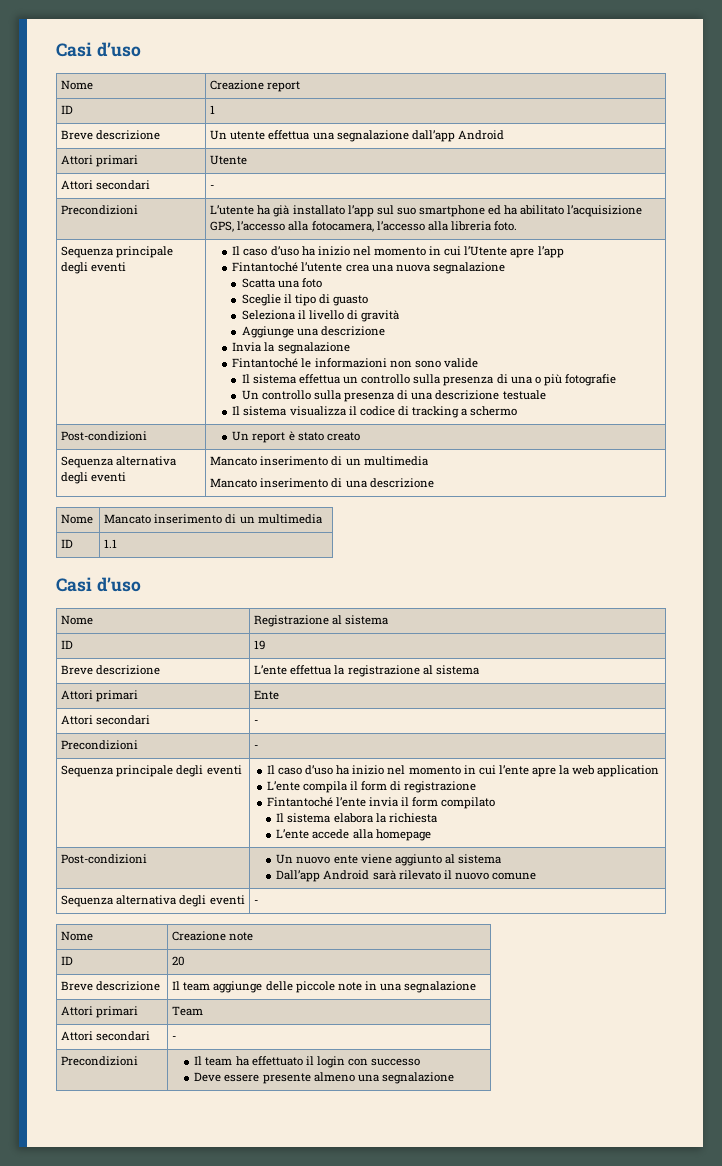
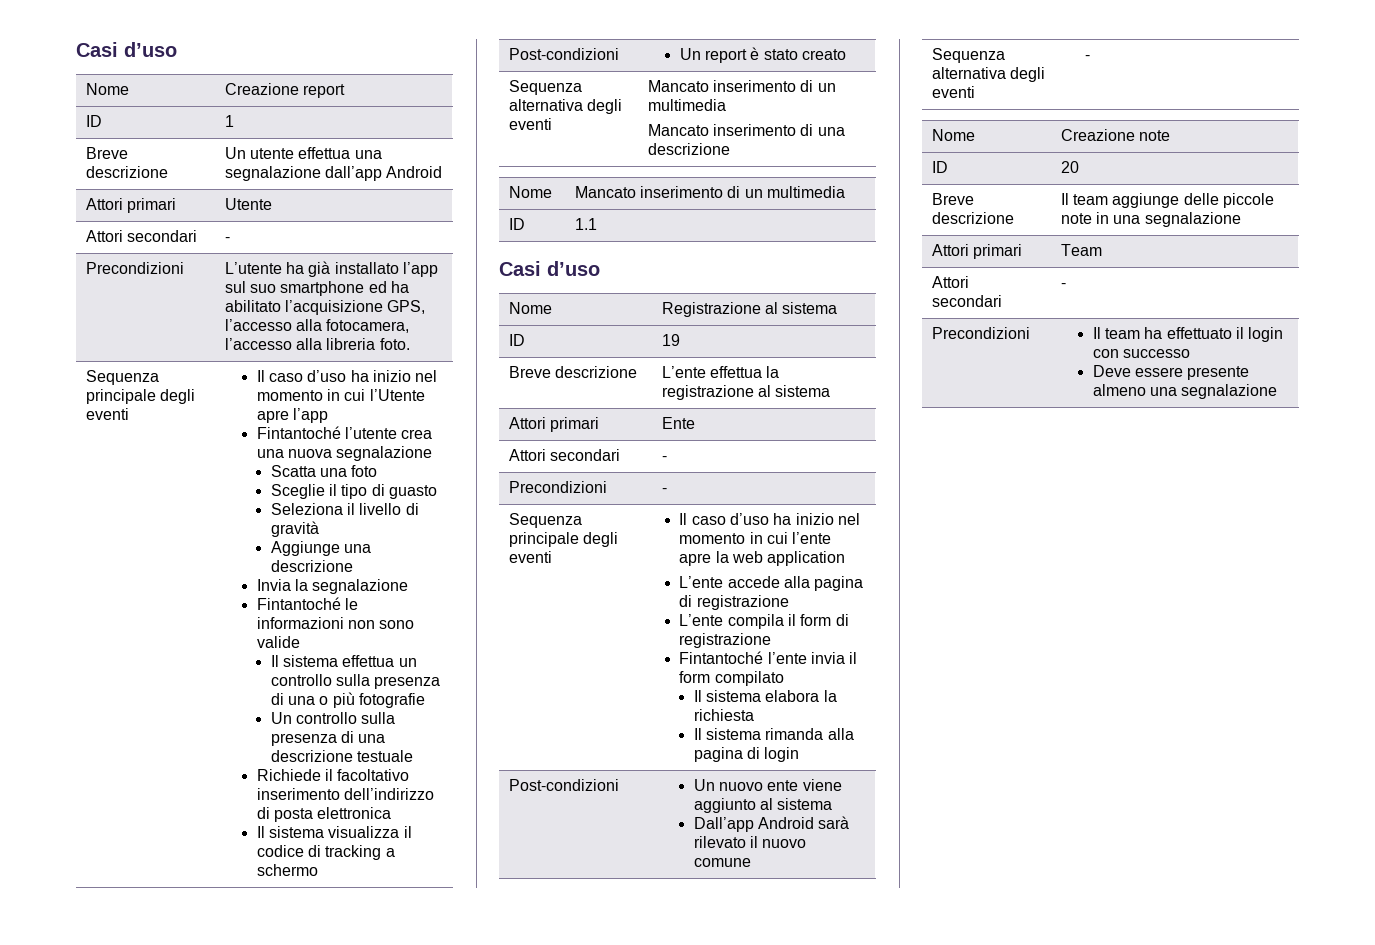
(546, 395) none -> [256,769,410,781] [256,788,434,800] [256,807,392,822] // Richiede il facoltativo inserimento dell’indirizzo di posta elettronica
(660, 771) none -> [679,576,864,591] [679,595,789,610] // L’ente accede alla pagina di registrazione
[276,829,431,841] L’ente accede alla homepage -> [693,728,854,740] [693,747,800,762] Il sistema rimanda alla pagina di login

